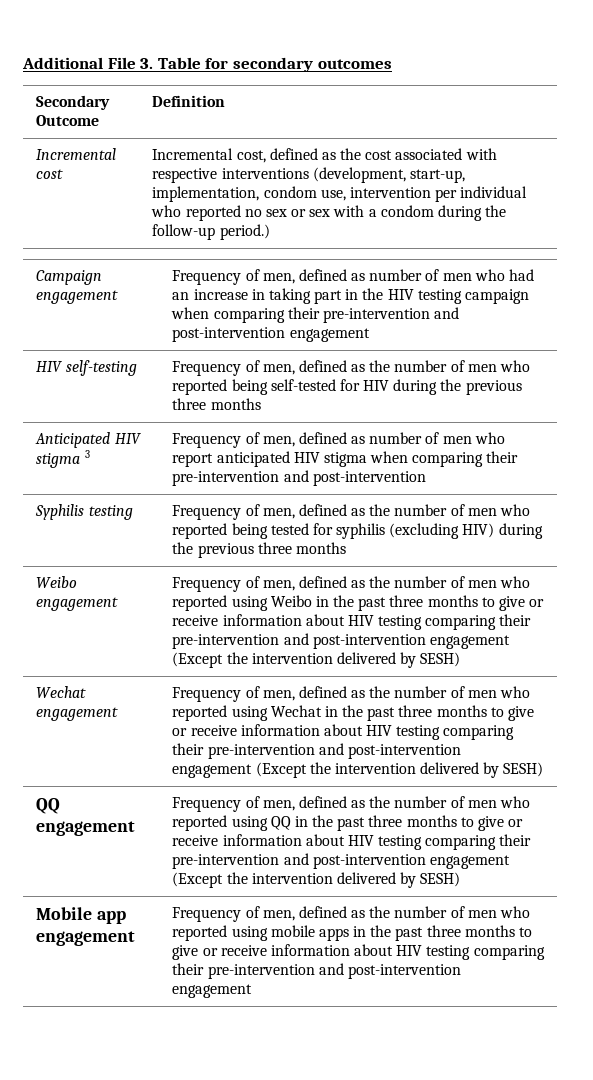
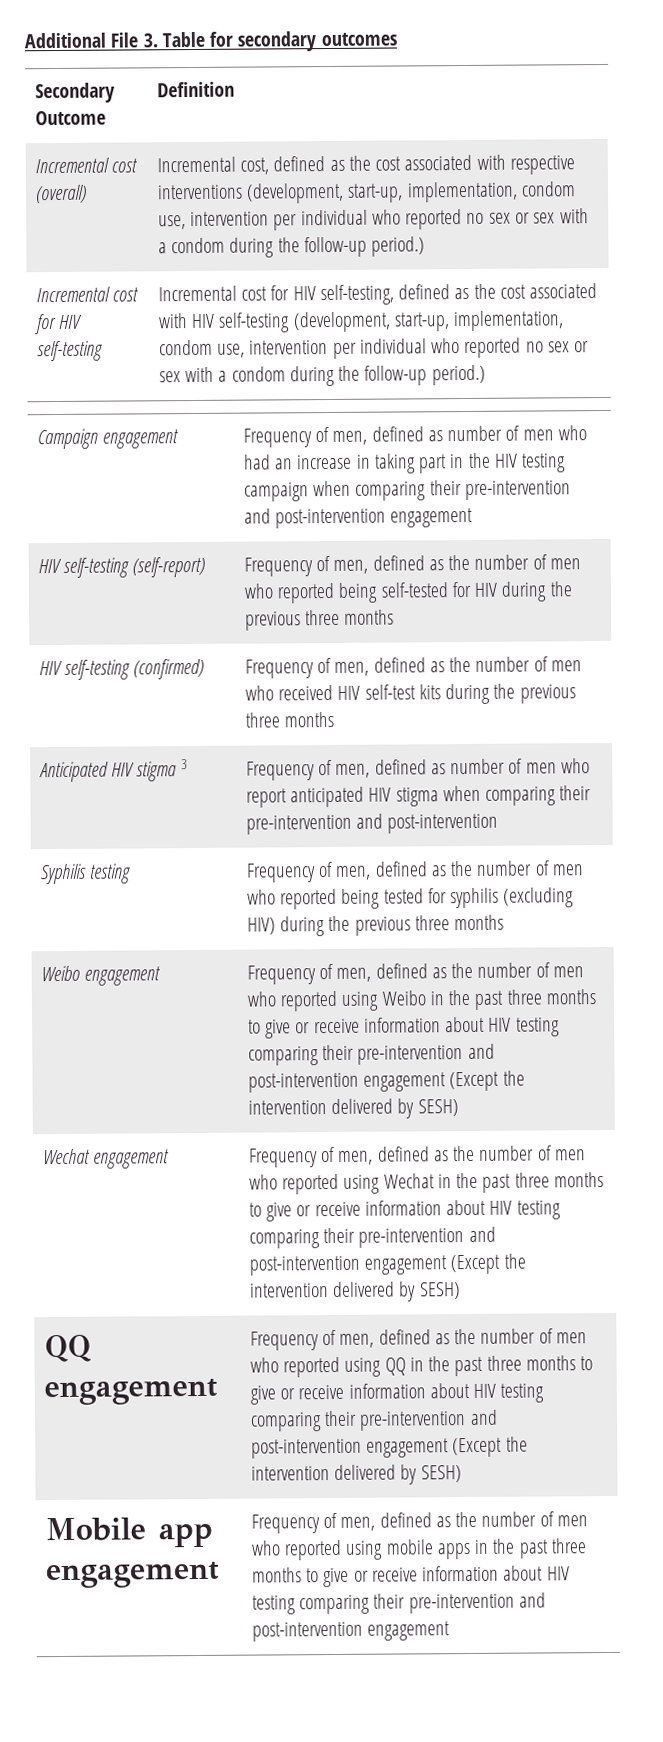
(64, 174) none -> [34,184,87,204] (overall)
(270, 232) none -> [35,286,140,303] [33,314,84,335] [36,340,104,362] [157,283,598,306] [157,310,565,333] [158,337,590,359] [158,364,486,387] // Incremental cost for HIV self-testing | Incremental cost for HIV self-testing, defined as the cost associated with HIV self-testing (development, start-up, implementation, condom use, intervention per individual who reported no sex or sex with a condom during the follow-up period.)
(137, 368) none -> [132,556,206,578] (self-report)
(261, 404) none -> [38,658,205,680] [244,656,582,679] [244,683,576,705] [244,711,335,728] // HIV self-testing (confirmed) | Frequency of men, defined as the number of men who received HIV self-test kits during the previous three months

